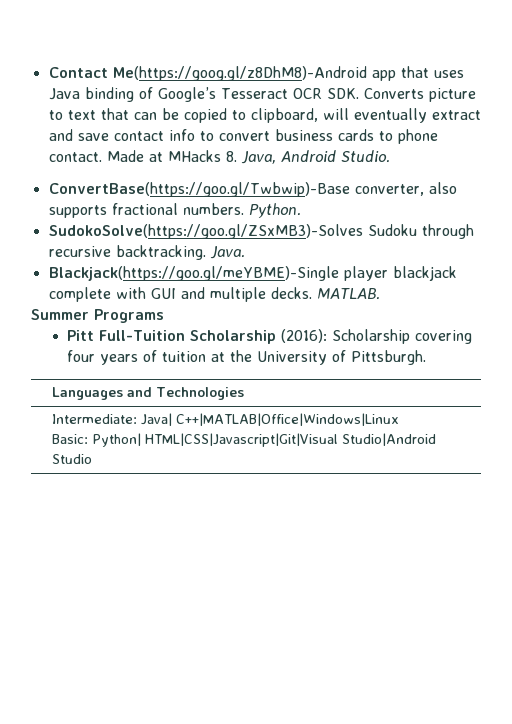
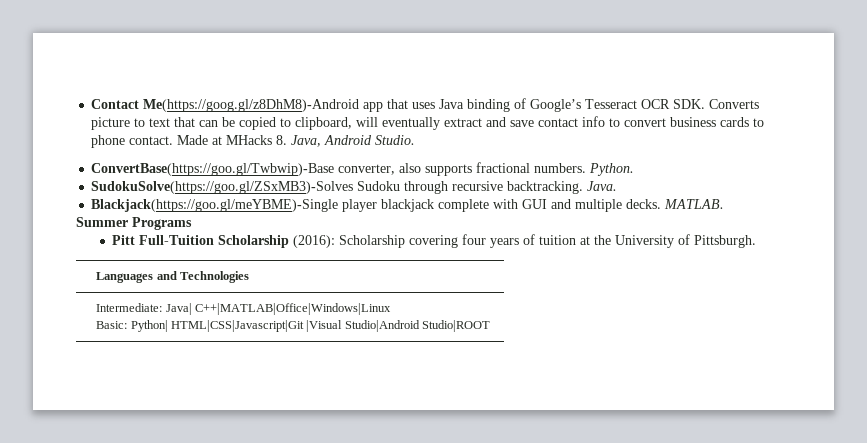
[48,224,363,239] SudokoSolve(https://goo.gl/ZSxMB3)-Solves -> [91,181,354,194] SudokuSolve(https://goo.gl/ZSxMB3)-Solves
[145,433,437,447] [52,454,93,464] HTML|CSS|Javascript|Git|Visual Studio|Android Studio -> [170,320,491,332] HTML|CSS|Javascript|Git |Visual Studio|Android Studio|ROOT

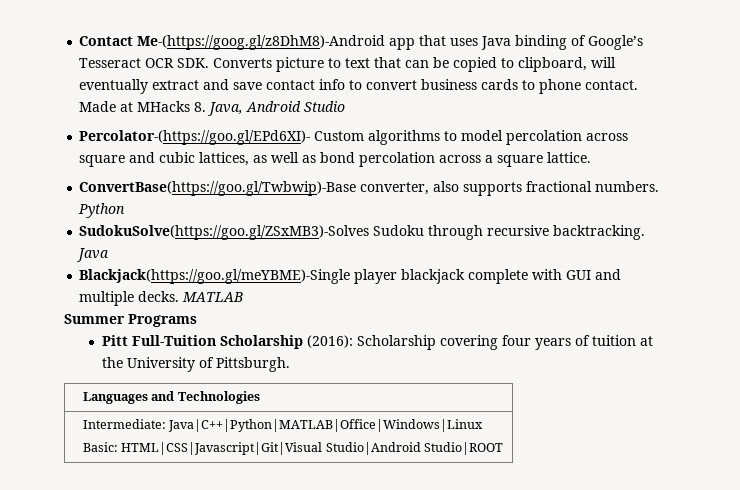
[143,99,360,112] Me(https://goog.gl/z8DhM8)-Android -> [137,35,386,50] Me-(https://goog.gl/z8DhM8)-Android
[375,135,416,145] Studio. -> [304,101,346,112] [79,130,629,145] [79,152,592,167] Studio // Percolator-(https://goo.gl/EPd6XI)- Custom algorithms to model percolation across square and cubic lattices, as well as bond percolation across a square lattice.
[589,163,635,176] Python. -> [78,203,126,218] Python
[587,181,618,191] Java. -> [76,248,110,262] Java
[664,199,725,209] MATLAB. -> [182,292,244,302] MATLAB
[165,303,391,315] Java| C++|MATLAB|Office|Windows|Linux -> [168,419,484,432] Java|C++|Python|MATLAB|Office|Windows|Linux
[130,320,343,332] Python| HTML|CSS|Javascript|Git |Visual -> [121,442,323,455] HTML|CSS|Javascript|Git|Visual

